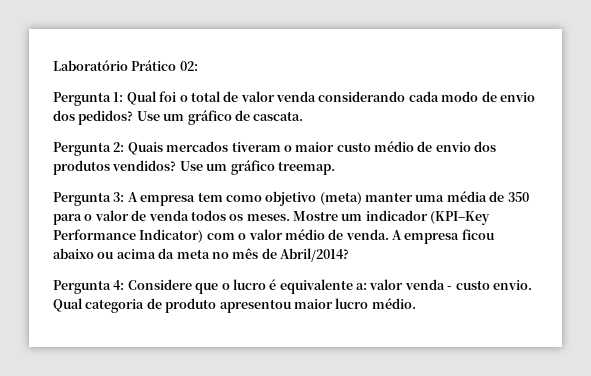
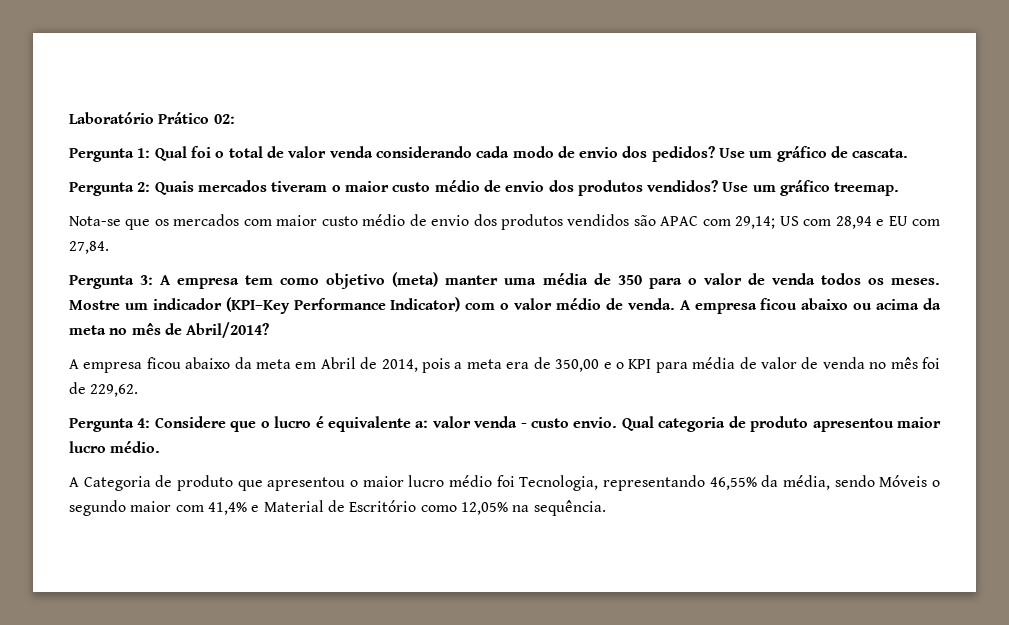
(335, 168) none -> [69,214,941,230] [69,241,109,254] // Nota-se que os mercados com maior custo médio de envio dos produtos vendidos são APAC com 29,14; US com 28,94 e EU com 27,84.
(349, 255) none -> [69,357,940,373] [69,382,139,397] // A empresa ficou abaixo da meta em Abril de 2014, pois a meta era de 350,00 e o KPI para média de valor de venda no mês foi de 229,62.
(416, 303) none -> [69,475,940,491] [69,500,606,516] // A Categoria de produto que apresentou o maior lucro médio foi Tecnologia, representando 46,55% da média, sendo Móveis o segundo maior com 41,4% e Material de Escritório como 12,05% na sequência.

